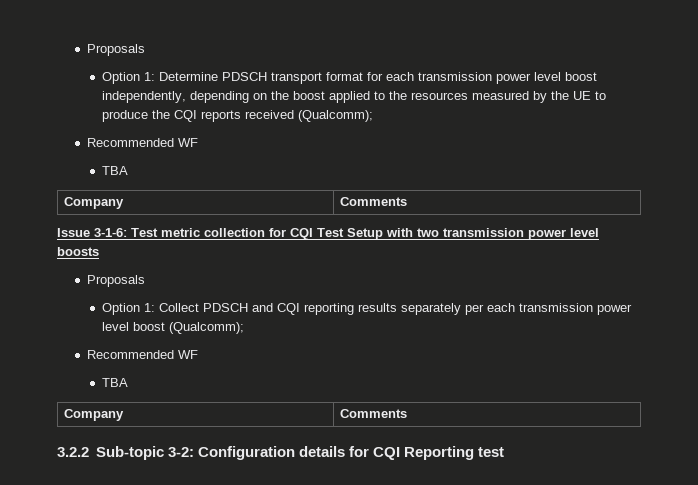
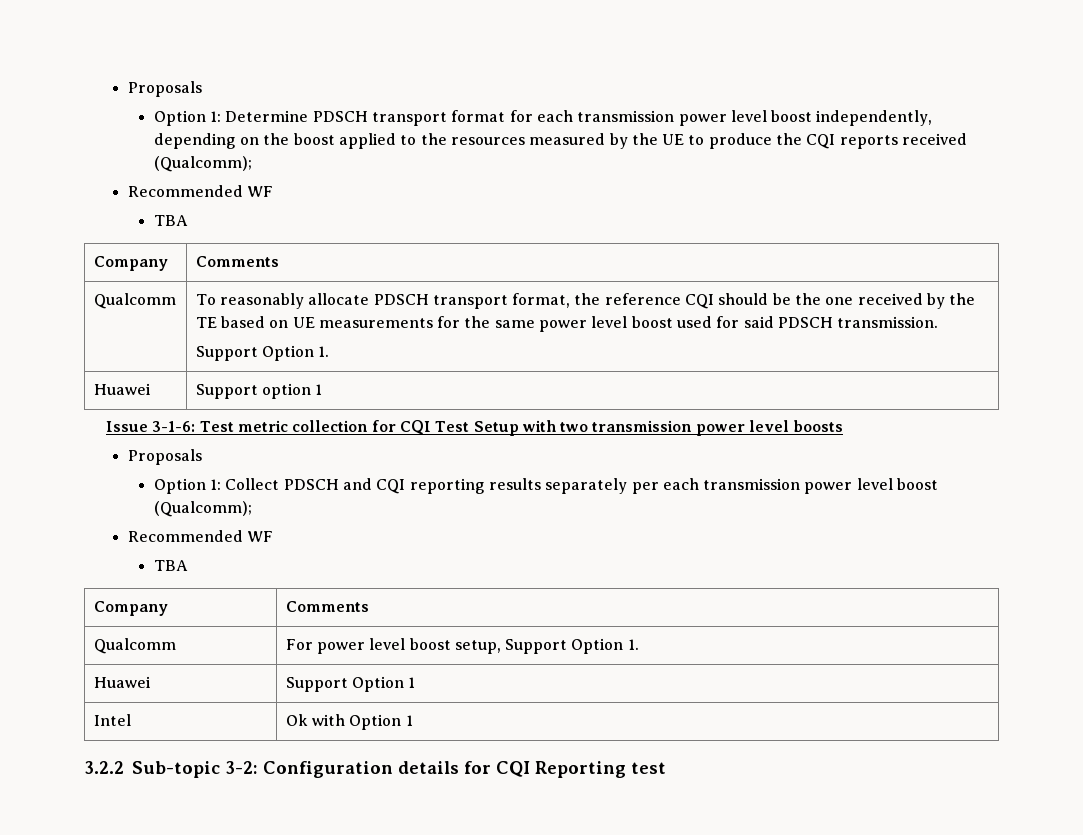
(407, 201) none -> [93,293,176,309] [195,293,976,309] [195,316,939,332] [195,345,330,361] [93,383,151,395] [195,383,323,399] // Qualcomm | To reasonably allocate PDSCH transport format, the reference CQI should be the one received by the TE based on UE measurements for the same power level boost used for said PDSCH transmission. // Support Option 1. // Huawei | Support option 1
(407, 413) none -> [93,638,176,654] [285,638,639,654] [93,676,151,688] [285,676,416,692] [93,714,131,726] [285,714,413,730] // Qualcomm | For power level boost setup, Support Option 1. // Huawei | Support Option 1 // Intel | Ok with Option 1

